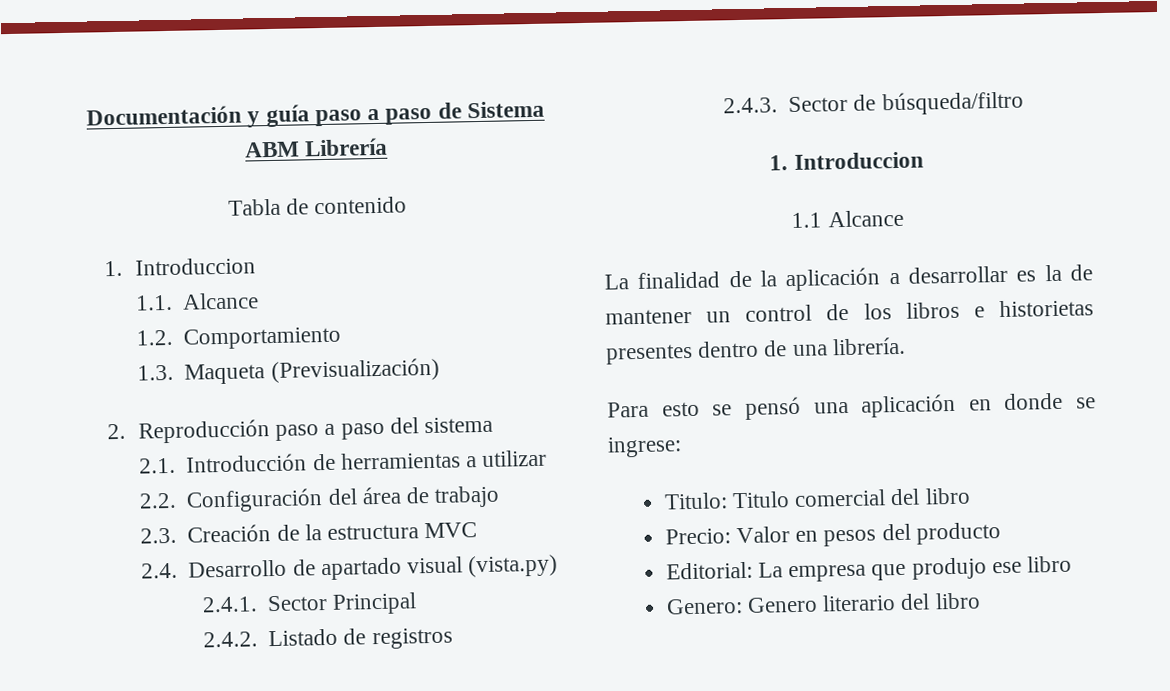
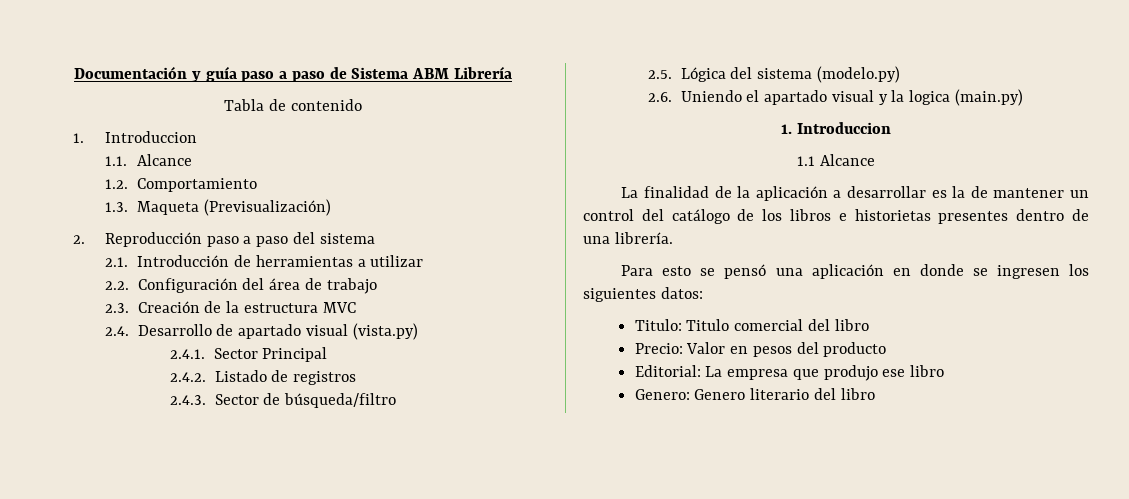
(1024, 103) none -> [647,66,900,83] [647,89,1023,106] // 2.5. Lógica del sistema (modelo.py) // 2.6. Uniendo el apartado visual y la logica (main.py)
(813, 313) none -> [641,209,730,224] del catálogo
[607,436,682,458] ingrese: -> [996,264,1089,279] [583,287,703,302] ingresen los siguientes datos:

